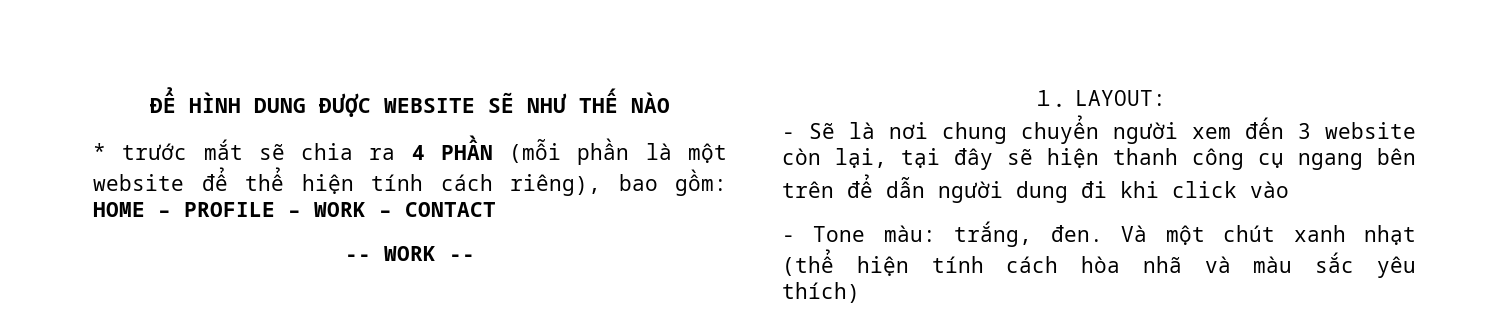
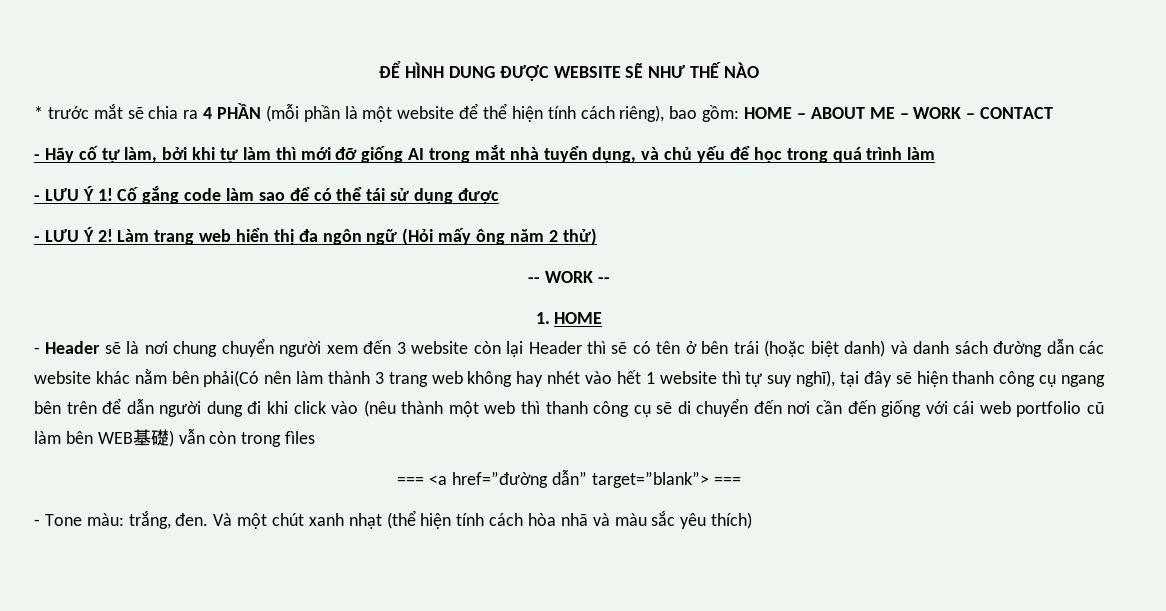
[184,202,275,217] PROFILE -> [810,107,895,119] ABOUT ME
(496, 209) none -> [34,145,936,163] [34,186,499,204] [34,227,597,245] // - Hãy cố tự làm, bởi khi tự làm thì mới đỡ giống AI trong mắt nhà tuyển dụng, và chủ yếu để học trong quá trình làm // - LƯU Ý 1! Cố gắng code làm sao để có thể tái sử dụng được // - LƯU Ý 2! Làm trang web hiển thị đa ngôn ngữ (Hỏi mấy ông năm 2 thử)
[1032,90,1166,107] [782,123,835,139] １．LAYOUT: // - Sẽ -> [535,312,603,324] [34,341,121,354] 1. HOME // - Header sẽ
[835,148,887,168] lại, -> [506,339,1105,357] [34,369,836,387] lại Header thì sẽ có tên ở bên trái (hoặc biệt danh) và danh sách đường dẫn các website khác nằm bên phải(Có nên làm thành 3 trang web không hay nhét vào hết 1 website thì tự suy nghĩ),
(1289, 189) none -> [363,398,1105,417] [34,429,316,447] [397,470,741,488] (nêu thành một web thì thanh công cụ sẽ di chuyển đến nơi cần đến giống với cái web portfolio cũ làm bên WEB基礎) vẫn còn trong fìles // === <a href=”đường dẫn” target=”blank”> ===

